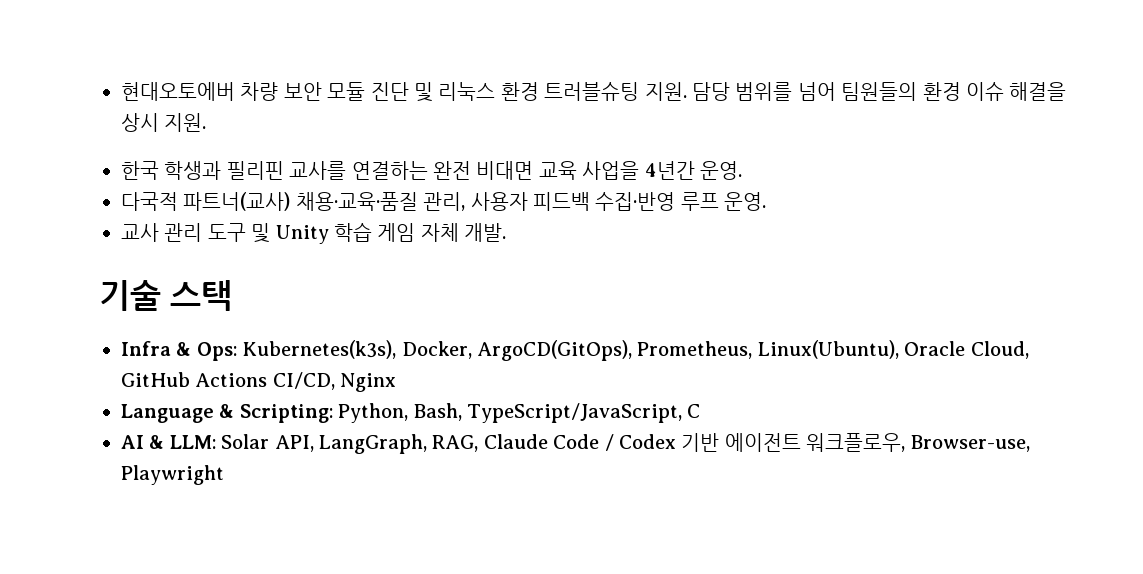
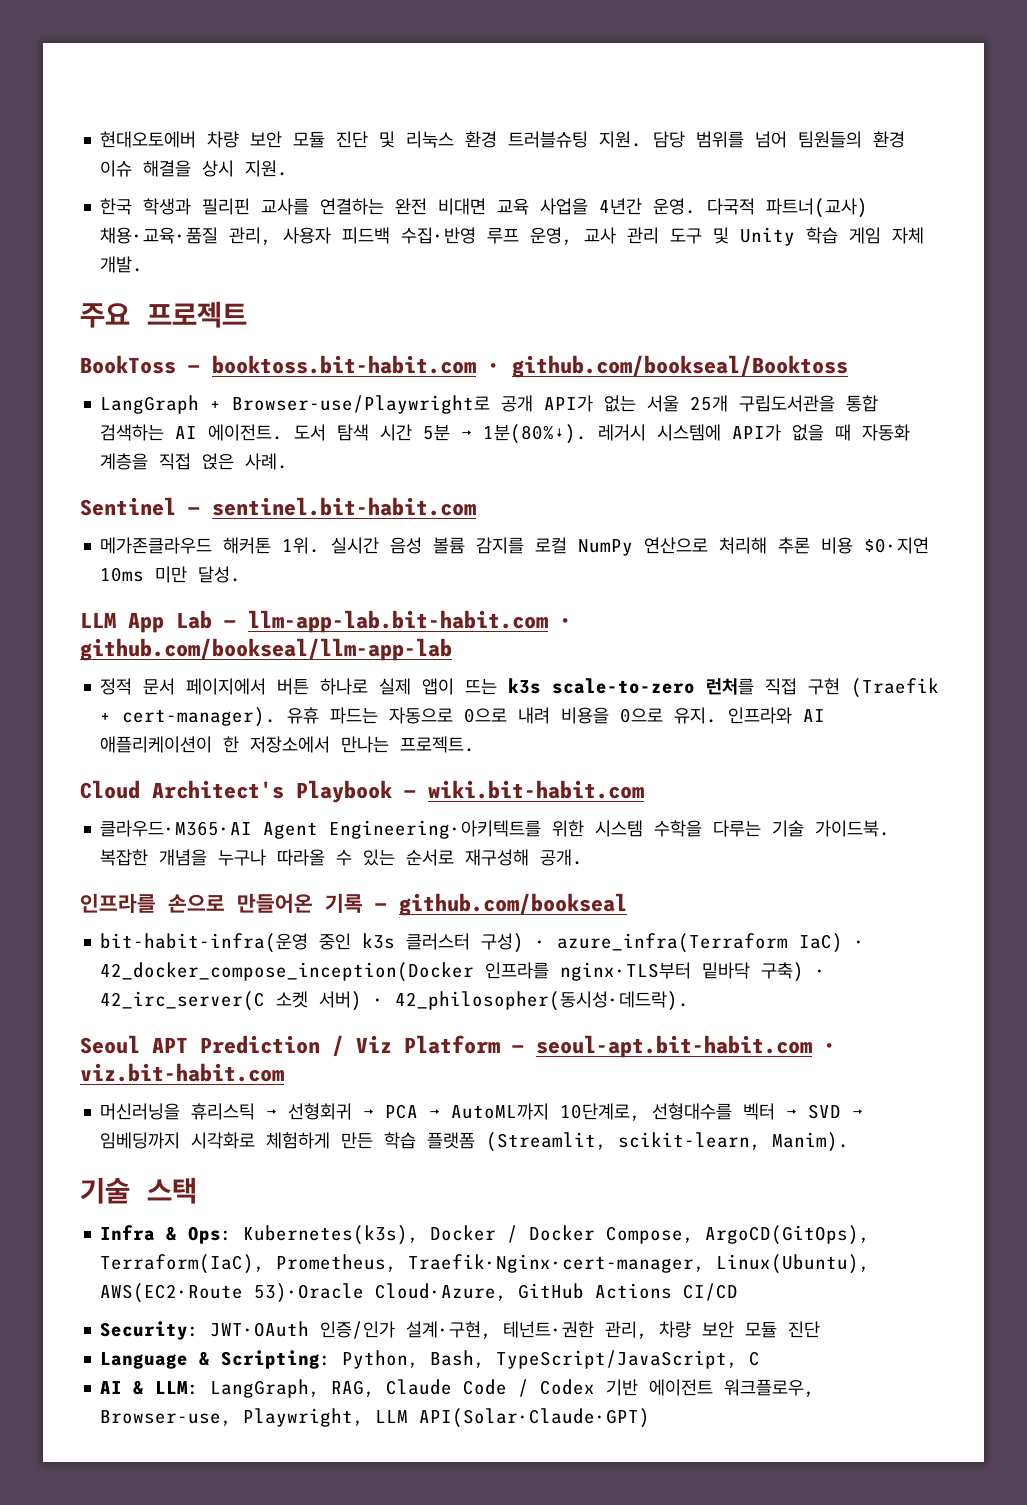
(742, 170) // -> (697, 206) none
[724,192,767,211] 운영. // -> [530,227,574,245] 운영,
(507, 232) none -> [80,301,247,328] [80,355,848,378] [100,395,879,414] [100,424,911,444] [100,453,289,470] [80,497,476,516] [100,537,930,556] [100,566,242,583] [80,610,572,633] [80,638,452,661] [100,678,940,698] [100,707,826,727] [100,736,476,753] [80,780,644,803] [100,820,891,839] [100,849,584,866] [80,893,627,916] [100,933,866,953] [100,962,827,982] [100,991,690,1011] [80,1035,836,1058] [80,1063,284,1082] [100,1103,864,1121] [100,1132,850,1152] // 주요 프로젝트 // BookToss — booktoss.bit-habit.com · github.com/bookseal/Booktoss // LangGraph + Browser-use/Playwright로 공개 API가 없는 서울 25개 구립도서관을 통합 검색하는 AI 에이전트. 도서 탐색 시간 5분 → 1분(80%↓). 레거시 시스템에 API가 없을 때 자동화 계층을 직접 얹은 사례. // Sentinel — sentinel.bit-habit.com // 메가존클라우드 해커톤 1위. 실시간 음성 볼륨 감지를 로컬 NumPy 연산으로 처리해 추론 비용 $0·지연 10ms 미만 달성. // LLM App Lab — llm-app-lab.bit-habit.com · github.com/bookseal/llm-app-lab // 정적 문서 페이지에서 버튼 하나로 실제 앱이 뜨는 k3s scale-to-zero 런처를 직접 구현 (Traefik + cert-manager). 유휴 파드는 자동으로 0으로 내려 비용을 0으로 유지. 인프라와 AI 애플리케이션이 한 저장소에서 만나는 프로젝트. // Cloud Architect's Playbook — wiki.bit-habit.com // 클라우드·M365·AI Agent Engineering·아키텍트를 위한 시스템 수학을 다루는 기술 가이드북. 복잡한 개념을 누구나 따라올 수 있는 순서로 재구성해 공개. // 인프라를 손으로 만들어온 기록 — github.com/bookseal // bit-habit-infra(운영 중인 k3s 클러스터 구성) · azure_infra(Terraform IaC) · 42_docker_compose_inception(Docker 인프라를 nginx·TLS부터 밑바닥 구축) · 42_irc_server(C 소켓 서버) · 42_philosopher(동시성·데드락). // Seoul APT Prediction / Viz Platform — seoul-apt.bit-habit.com · viz.bit-habit.com // 머신러닝을 휴리스틱 → 선형회귀 → PCA → AutoML까지 10단계로, 선형대수를 벡터 → SVD → 임베딩까지 시각화로 체험하게 만든 학습 플랫폼 (Streamlit, scikit-learn, Manim).
[401,340,1029,361] [121,372,397,392] Docker, ArgoCD(GitOps), Prometheus, Linux(Ubuntu), Oracle Cloud, GitHub Actions CI/CD, Nginx -> [430,1225,871,1245] [100,1254,871,1274] [100,1283,739,1303] [100,1321,821,1340] Docker / Docker Compose, ArgoCD(GitOps), Terraform(IaC), Prometheus, Traefik·Nginx·cert-manager, Linux(Ubuntu), AWS(EC2·Route 53)·Oracle Cloud·Azure, GitHub Actions CI/CD // Security: JWT·OAuth 인증/인가 설계·구현, 테넌트·권한 관리, 차량 보안 모듈 진단
[221,434,314,452] Solar API, -> (200, 1388) none
[121,465,224,485] Playwright -> [243,1408,651,1428] Playwright, LLM API(Solar·Claude·GPT)

